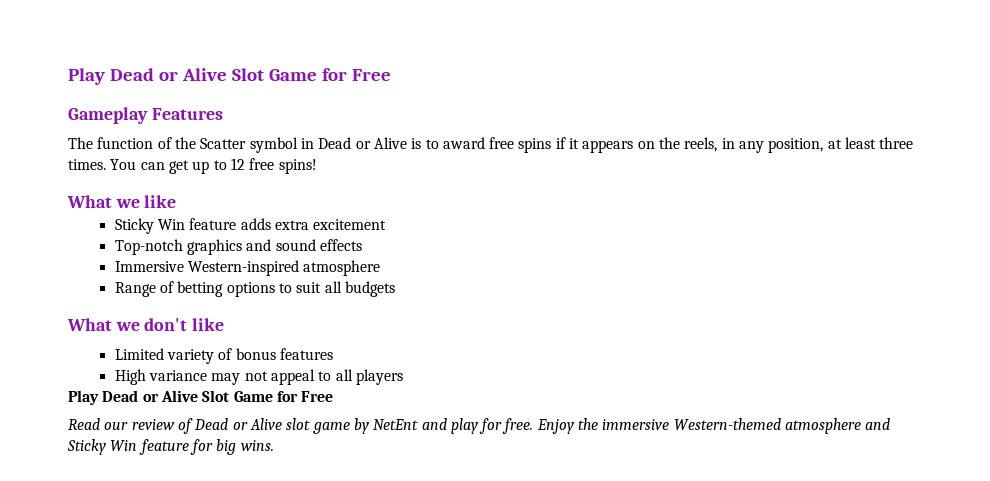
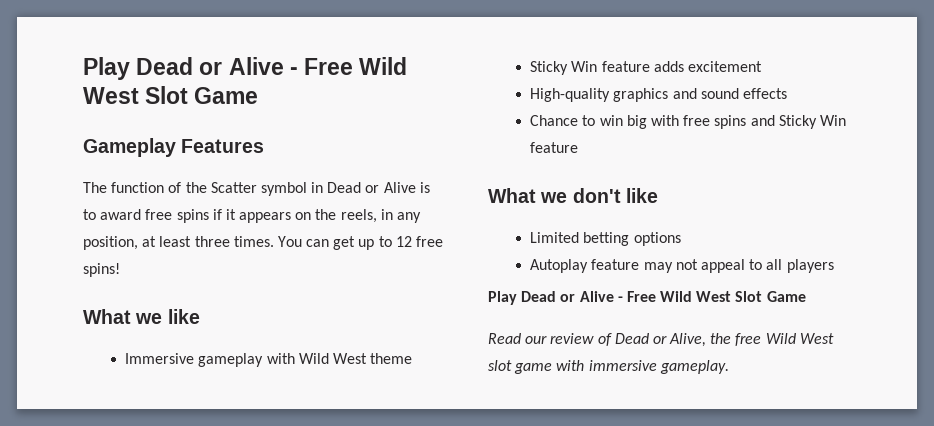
[68,68,391,85] Play Dead or Alive Slot Game for Free -> [83,57,408,80] [83,86,259,104] Play Dead or Alive - Free Wild West Slot Game
(177, 201) none -> [125,353,413,367] // Immersive gameplay with Wild West theme
[275,220,310,230] extra -> (684, 66) none
[114,239,183,255] Top-notch -> [530,88,611,102] High-quality
[114,260,381,276] [114,281,395,297] Immersive Western-inspired atmosphere // Range of betting options to suit all budgets -> [530,115,846,129] [530,142,579,153] Chance to win big with free spins and Sticky Win feature
[167,348,334,364] [114,369,208,385] variety of bonus features // High variance -> [583,232,681,246] [530,259,640,273] betting options // Autoplay feature
[202,390,334,402] Slot Game for Free -> [617,291,806,302] - Free Wild West Slot Game
[249,418,891,434] [67,439,274,455] Alive slot game by NetEnt and play for free. Enjoy the immersive Western-themed atmosphere and Sticky Win feature for big wins. -> [669,333,834,347] [488,360,729,374] Alive, the free Wild West slot game with immersive gameplay.

